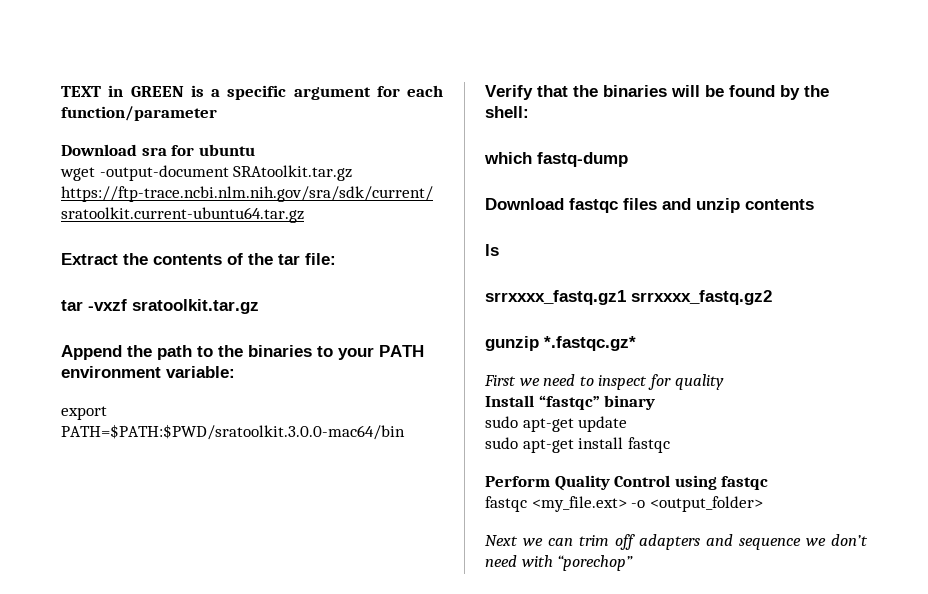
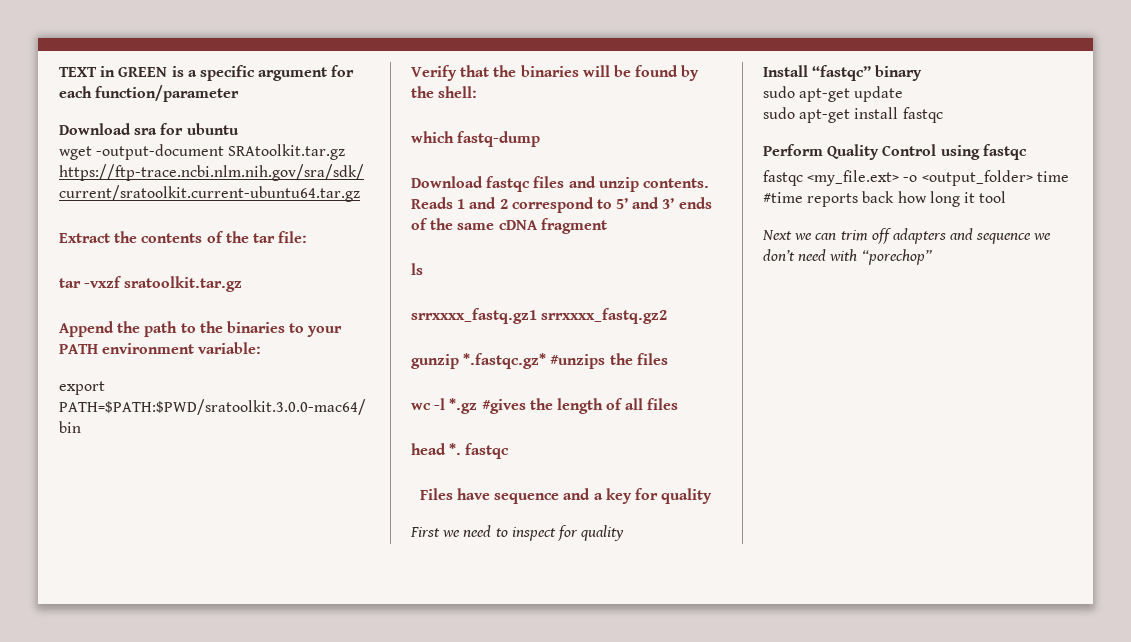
[745,199,814,210] contents -> [642,178,709,188] [411,197,712,213] [411,218,607,234] contents. Reads 1 and 2 correspond to 5’ and 3’ ends of the same cDNA fragment
(636, 343) none -> [550,353,668,369] [411,398,679,414] [411,443,510,459] [419,488,713,504] #unzips the files // wc -l *.gz #gives the length of all files // head *. fastqc // Files have sequence and a key for quality
(763, 504) none -> [1036,171,1069,182] [763,191,1007,207] time #time reports back how long it tool

